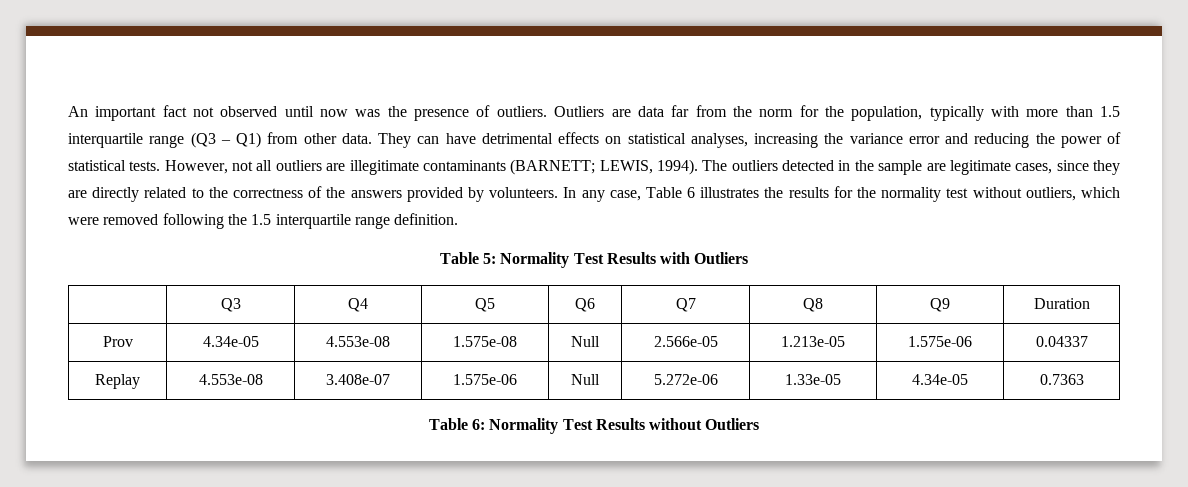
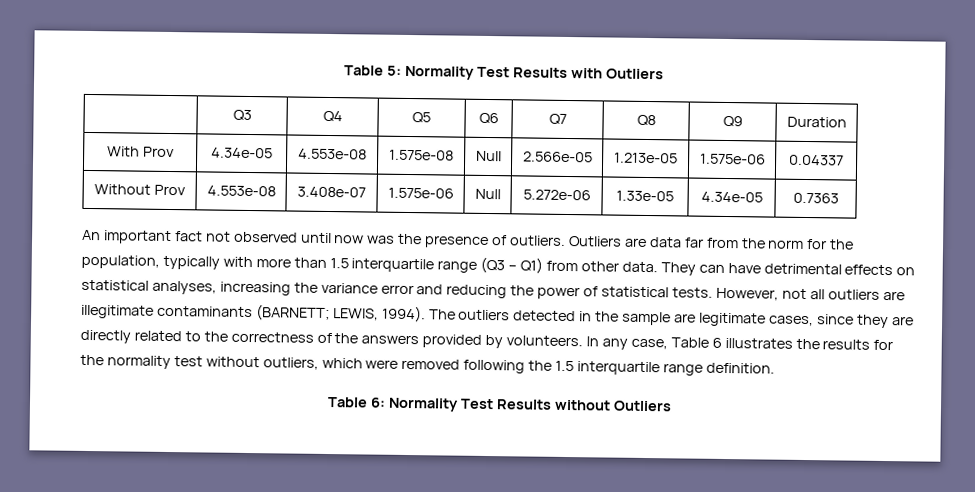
(68, 111) none -> [344,65,664,80] [232,109,252,121] [322,110,343,122] [412,112,431,123] [478,112,499,124] [548,113,567,124] [636,114,656,126] [722,115,743,127] [786,116,847,128] [107,146,175,158] [211,147,273,159] [298,148,367,160] [389,149,454,161] [475,150,502,162] [522,151,593,163] [614,152,678,164] [699,153,766,165] [789,154,844,166] [94,184,186,196] [206,185,276,197] [297,186,366,198] [387,187,454,199] [474,188,501,200] [522,189,591,201] [616,190,674,202] [700,191,763,203] [792,192,839,204] Table 5: Normality Test Results with Outliers // | Q3 | Q4 | Q5 | Q6 | Q7 | Q8 | Q9 | Duration // With Prov | 4.34e-05 | 4.553e-08 | 1.575e-08 | Null | 2.566e-05 | 1.213e-05 | 1.575e-06 | 0.04337 // Without Prov | 4.553e-08 | 3.408e-07 | 1.575e-06 | Null | 5.272e-06 | 1.33e-05 | 4.34e-05 | 0.7363 //
[439,252,749,268] [220,298,241,312] [348,298,368,312] [475,298,495,312] [575,298,595,312] [675,298,696,312] [803,298,823,312] [930,298,950,312] [1033,298,1090,309] [102,336,133,347] [202,336,259,347] [326,336,390,347] [453,336,517,347] [571,336,600,347] [653,336,718,347] [781,336,845,347] [908,336,972,347] [1035,336,1088,347] [95,374,140,389] [198,374,263,385] [326,374,390,385] [453,374,517,385] [571,374,600,385] [653,374,718,385] [785,374,841,385] [912,374,968,385] [1039,374,1084,385] // Table 5: Normality Test Results with Outliers // | Q3 | Q4 | Q5 | Q6 | Q7 | Q8 | Q9 | Duration // Prov | 4.34e-05 | 4.553e-08 | 1.575e-08 | Null | 2.566e-05 | 1.213e-05 | 1.575e-06 | 0.04337 // Replay | 4.553e-08 | 3.408e-07 | 1.575e-06 | Null | 5.272e-06 | 1.33e-05 | 4.34e-05 | 0.7363 -> (775, 368) none

